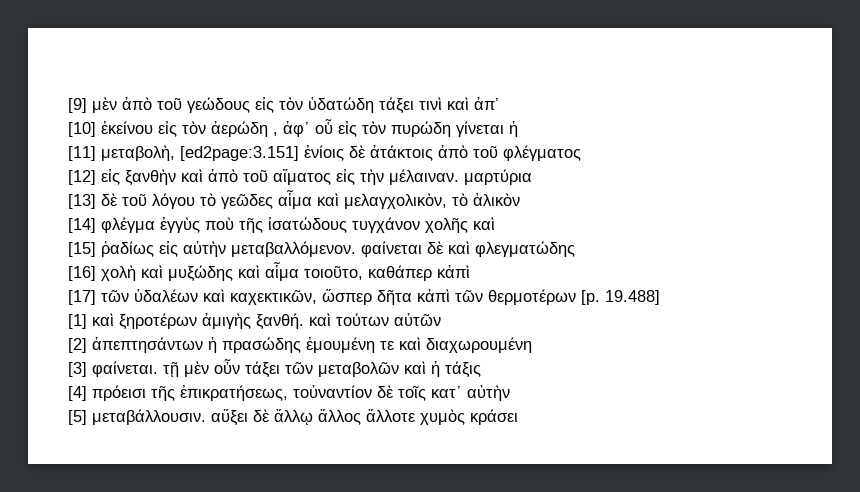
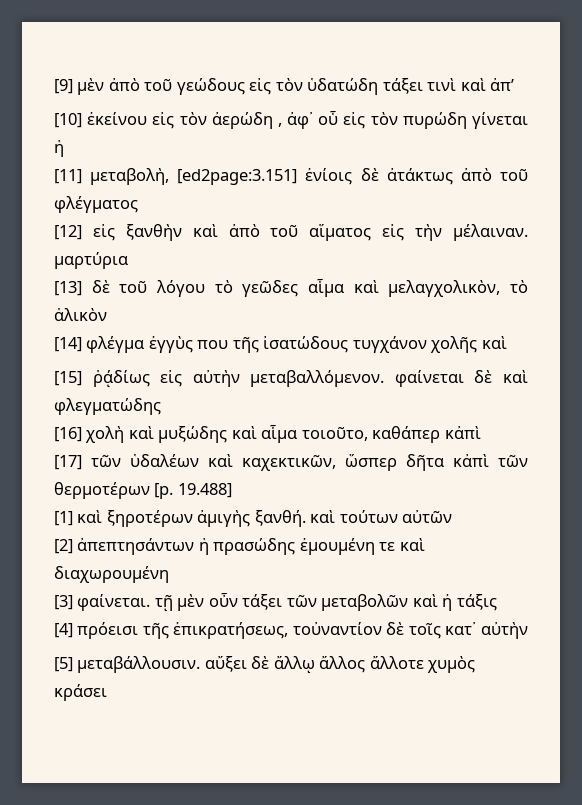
[370,145,433,161] ἀτάκτοις -> [386,167,453,185] ἀτάκτως
[205,217,234,230] ποὺ -> [197,340,229,349] που
[101,241,154,257] ῥαδίως -> [92,369,150,388] ῥᾴδίως

